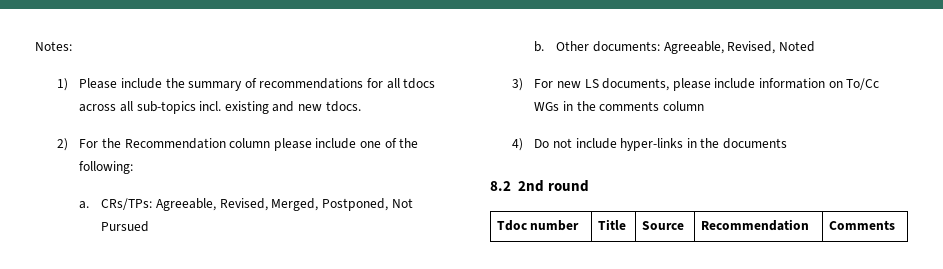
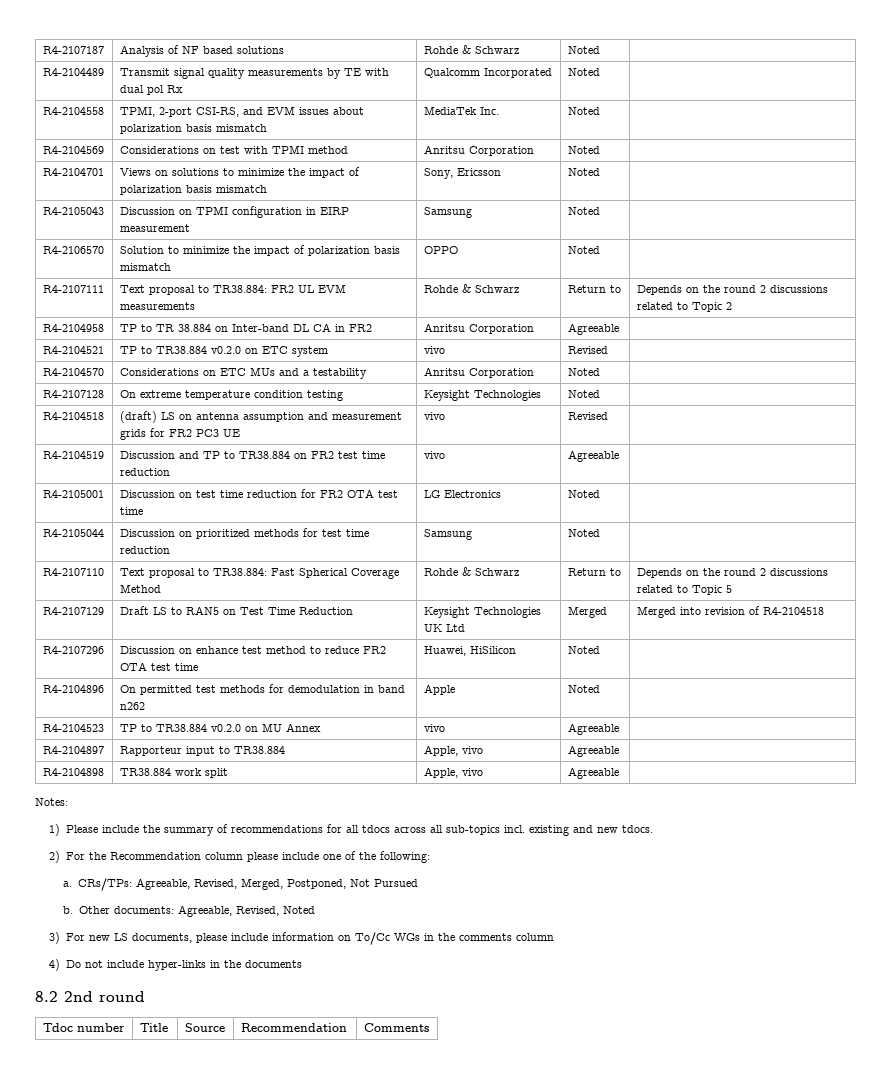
(35, 46) none -> [42,46,104,54] [119,45,284,57] [423,45,519,54] [567,46,600,54] [42,68,104,76] [119,68,389,79] [119,85,183,95] [423,68,552,78] [567,68,600,76] [42,107,104,115] [119,106,364,117] [119,124,267,134] [423,106,499,115] [567,107,600,115] [42,146,104,154] [119,145,348,154] [423,145,534,156] [567,146,600,154] [42,168,104,176] [119,167,360,178] [119,185,267,195] [423,168,501,179] [567,168,600,176] [42,207,104,215] [119,206,349,218] [119,224,190,232] [423,207,472,218] [567,207,600,215] [42,246,104,254] [119,245,400,256] [119,263,171,271] [423,246,458,254] [567,246,600,254] [42,285,104,293] [119,284,346,295] [119,302,195,310] [423,284,519,293] [567,285,621,293] [636,285,828,295] [636,302,732,312] [42,324,104,332] [119,323,372,332] [423,323,534,334] [567,323,619,335] [42,346,104,354] [119,346,328,357] [423,346,445,354] [567,346,608,354] [42,368,104,376] [119,367,367,379] [423,367,534,378] [567,368,600,376] [42,390,104,398] [119,390,343,401] [423,390,541,401] [567,390,600,398] [42,412,104,420] [119,411,402,423] [119,428,240,440] [423,412,445,420] [567,412,608,420] [42,451,104,459] [119,451,385,459] [119,468,170,476] [423,451,445,459] [567,450,619,462] [42,490,104,498] [119,489,398,498] [119,507,143,515] [423,490,501,498] [567,490,600,498] [42,529,104,537] [119,528,369,539] [119,546,170,554] [423,529,472,540] [567,529,600,537] [42,568,104,576] [119,568,399,579] [119,584,161,593] [423,567,519,576] [567,568,621,576] [636,568,828,578] [636,585,732,595] [42,607,104,615] [119,606,353,615] [423,607,541,618] [423,624,465,632] [567,606,607,618] [636,606,824,618] [42,646,104,654] [119,646,386,654] [119,662,198,671] [423,646,516,656] [567,646,600,654] [42,685,104,693] [119,684,405,695] [119,702,145,710] [423,684,455,695] [567,685,600,693] [42,724,104,732] [119,723,321,732] [423,724,445,732] [567,723,619,735] [42,746,104,754] [119,746,285,756] [423,745,483,756] [567,745,619,757] [42,768,104,776] [119,768,228,778] [423,767,483,778] [567,767,619,779] R4-2107187 | Analysis of NF based solutions | Rohde & Schwarz | Noted | // R4-2104489 | Transmit signal quality measurements by TE with dual pol Rx | Qualcomm Incorporated | Noted | // R4-2104558 | TPMI, 2-port CSI-RS, and EVM issues about polarization basis mismatch | MediaTek Inc. | Noted | // R4-2104569 | Considerations on test with TPMI method | Anritsu Corporation | Noted | // R4-2104701 | Views on solutions to minimize the impact of polarization basis mismatch | Sony, Ericsson | Noted | // R4-2105043 | Discussion on TPMI configuration in EIRP measurement | Samsung | Noted | // R4-2106570 | Solution to minimize the impact of polarization basis mismatch | OPPO | Noted | // R4-2107111 | Text proposal to TR38.884: FR2 UL EVM measurements | Rohde & Schwarz | Return to | Depends on the round 2 discussions related to Topic 2 // R4-2104958 | TP to TR 38.884 on Inter-band DL CA in FR2 | Anritsu Corporation | Agreeable | // R4-2104521 | TP to TR38.884 v0.2.0 on ETC system | vivo | Revised | // R4-2104570 | Considerations on ETC MUs and a testability | Anritsu Corporation | Noted | // R4-2107128 | On extreme temperature condition testing | Keysight Technologies | Noted | // R4-2104518 | (draft) LS on antenna assumption and measurement grids for FR2 PC3 UE | vivo | Revised | // R4-2104519 | Discussion and TP to TR38.884 on FR2 test time reduction | vivo | Agreeable | // R4-2105001 | Discussion on test time reduction for FR2 OTA test time | LG Electronics | Noted | // R4-2105044 | Discussion on prioritized methods for test time reduction | Samsung | Noted | // R4-2107110 | Text proposal to TR38.884: Fast Spherical Coverage Method | Rohde & Schwarz | Return to | Depends on the round 2 discussions related to Topic 5 // R4-2107129 | Draft LS to RAN5 on Test Time Reduction | Keysight Technologies UK Ltd | Merged | Merged into revision of R4-2104518 // R4-2107296 | Discussion on enhance test method to reduce FR2 OTA test time | Huawei, HiSilicon | Noted | // R4-2104896 | On permitted test methods for demodulation in band n262 | Apple | Noted | // R4-2104523 | TP to TR38.884 v0.2.0 on MU Annex | vivo | Agreeable | // R4-2104897 | Rapporteur input to TR38.884 | Apple, vivo | Agreeable | // R4-2104898 | TR38.884 work split | Apple, vivo | Agreeable | //

